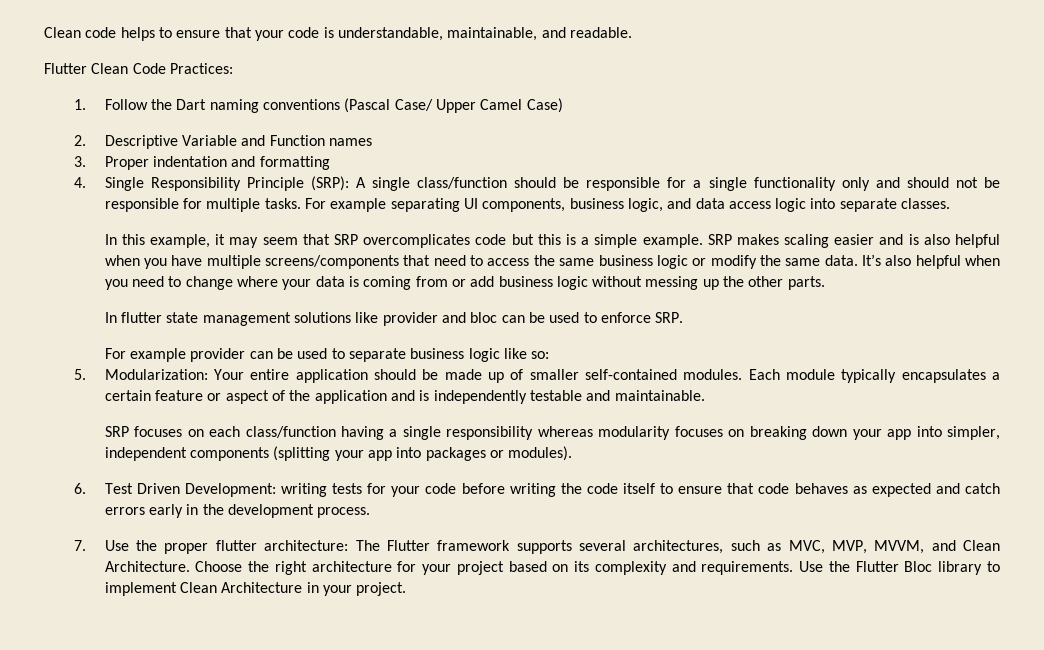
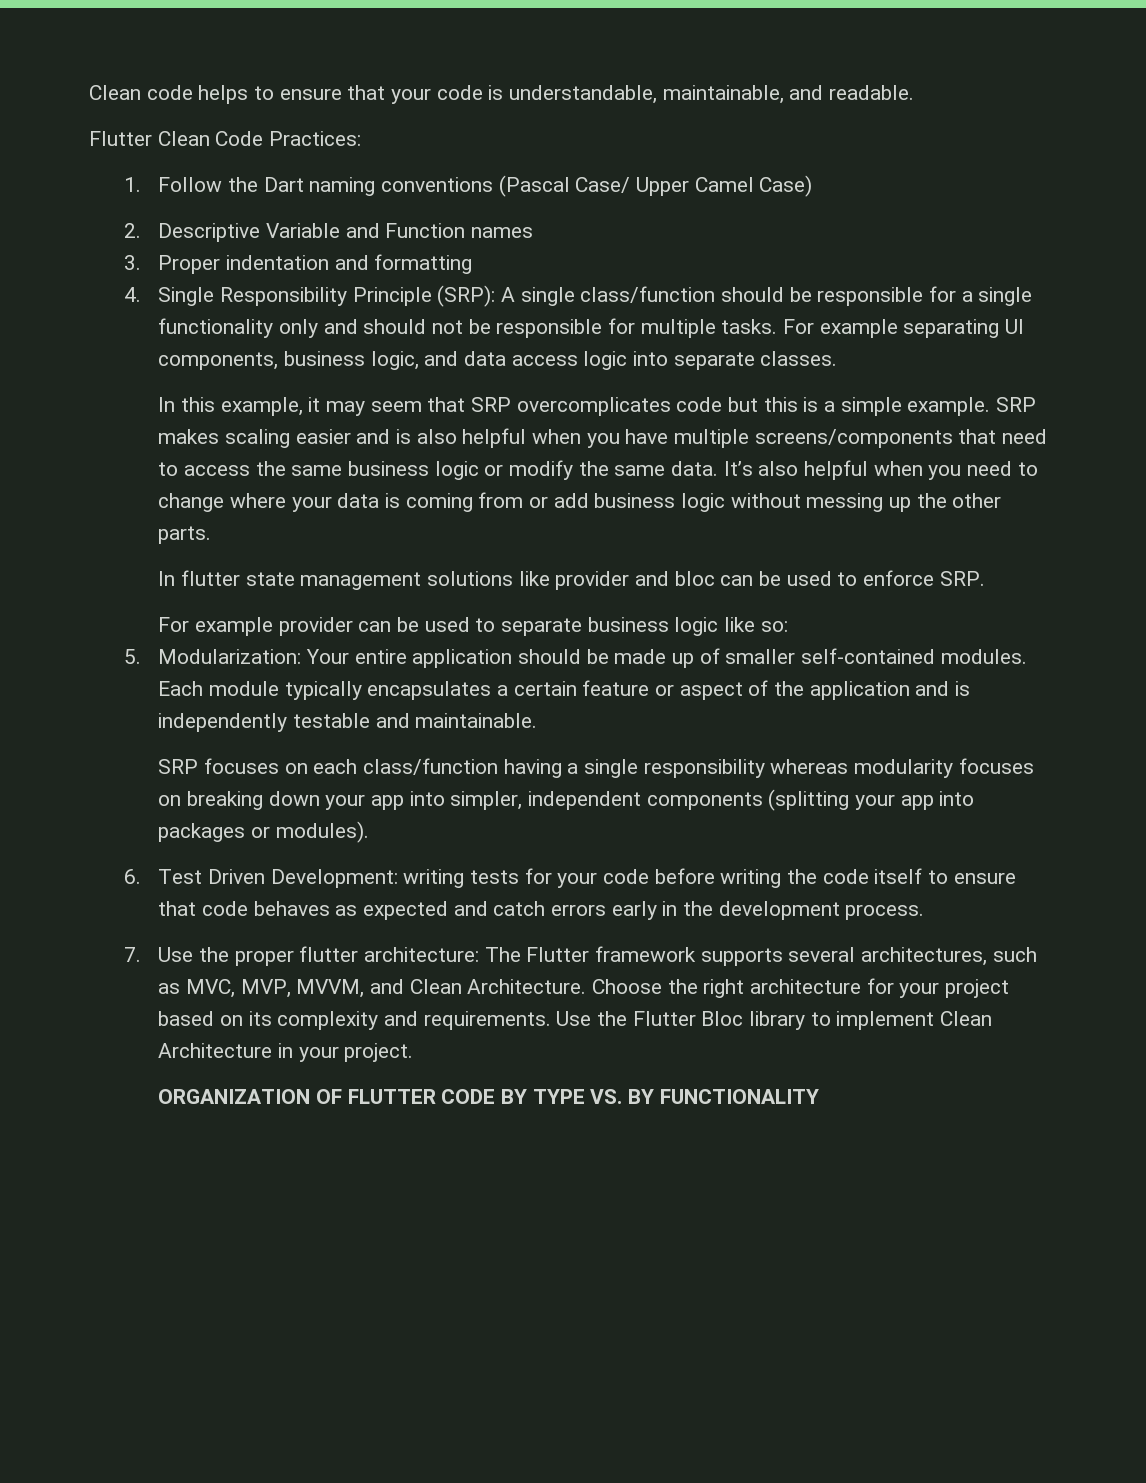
(407, 589) none -> [158,1089,819,1104] // ORGANIZATION OF FLUTTER CODE BY TYPE VS. BY FUNCTIONALITY

